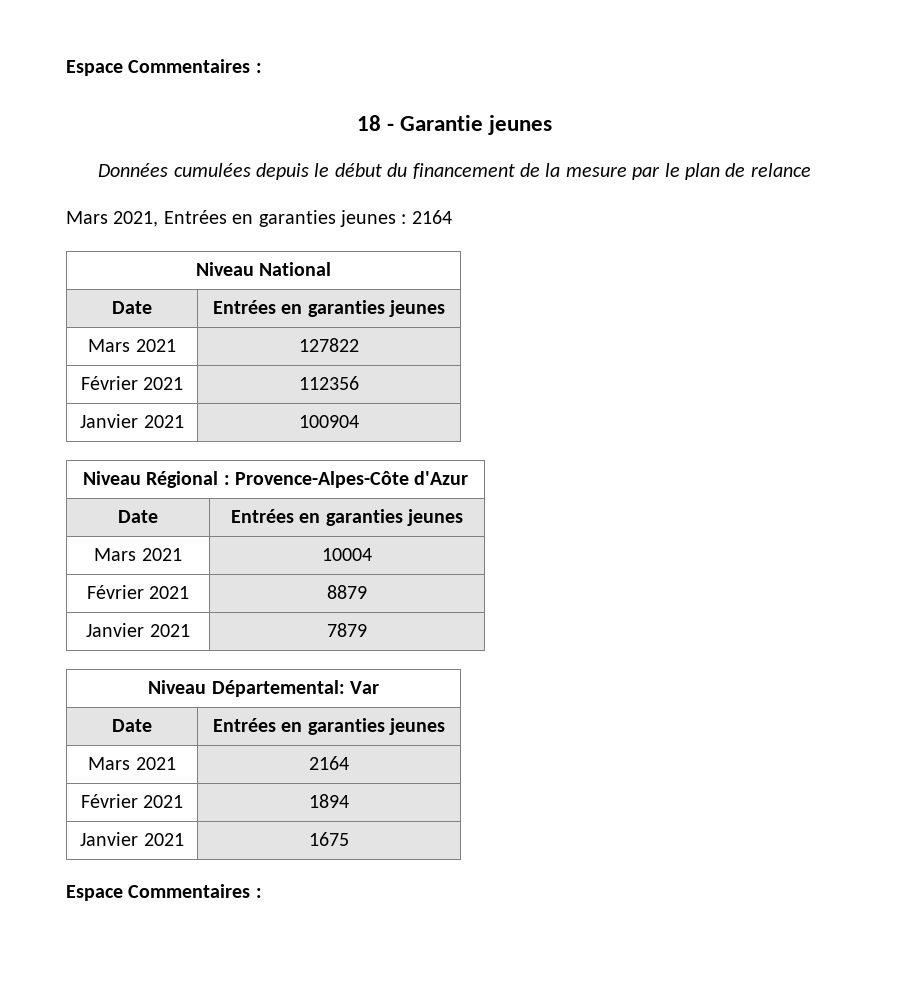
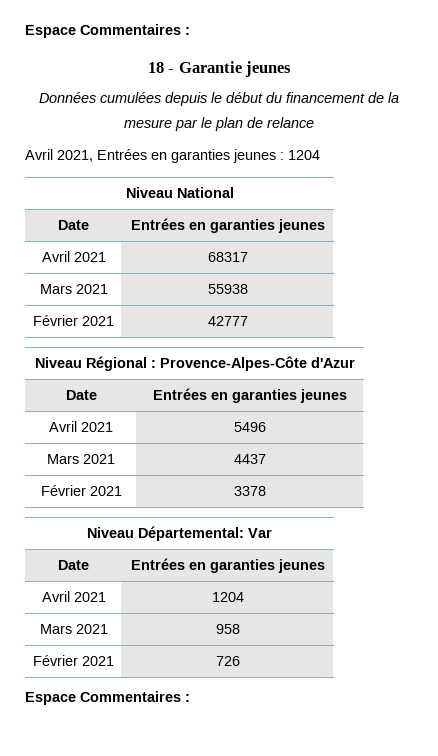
[66,211,108,224] Mars -> [25,149,53,160] Avril
[411,210,452,224] 2164 -> [288,150,320,160] 1204
[88,339,176,352] [299,338,359,352] [80,376,184,390] [299,376,359,390] [80,414,184,428] [299,415,359,428] // Mars 2021 | 127822 // Février 2021 | 112356 // Janvier 2021 | 100904 -> [41,251,106,262] [207,252,248,262] [39,284,108,294] [207,284,248,294] [33,315,114,326] [207,316,248,326] // Avril 2021 | 68317 // Mars 2021 | 55938 // Février 2021 | 42777
[94,548,182,561] [322,548,372,561] [86,585,190,599] [327,585,367,599] [86,623,190,637] [327,623,367,637] // Mars 2021 | 10004 // Février 2021 | 8879 // Janvier 2021 | 7879 -> [49,421,113,432] [234,422,266,432] [47,454,115,464] [234,454,266,464] [40,485,122,496] [234,486,266,496] // Avril 2021 | 5496 // Mars 2021 | 4437 // Février 2021 | 3378
[88,757,176,770] [309,756,349,770] [80,794,184,808] [309,794,349,808] [80,832,184,846] [309,832,349,846] // Mars 2021 | 2164 // Février 2021 | 1894 // Janvier 2021 | 1675 -> [41,591,106,602] [211,592,244,602] [39,624,108,634] [215,624,240,634] [33,655,114,666] [215,656,240,666] // Avril 2021 | 1204 // Mars 2021 | 958 // Février 2021 | 726

